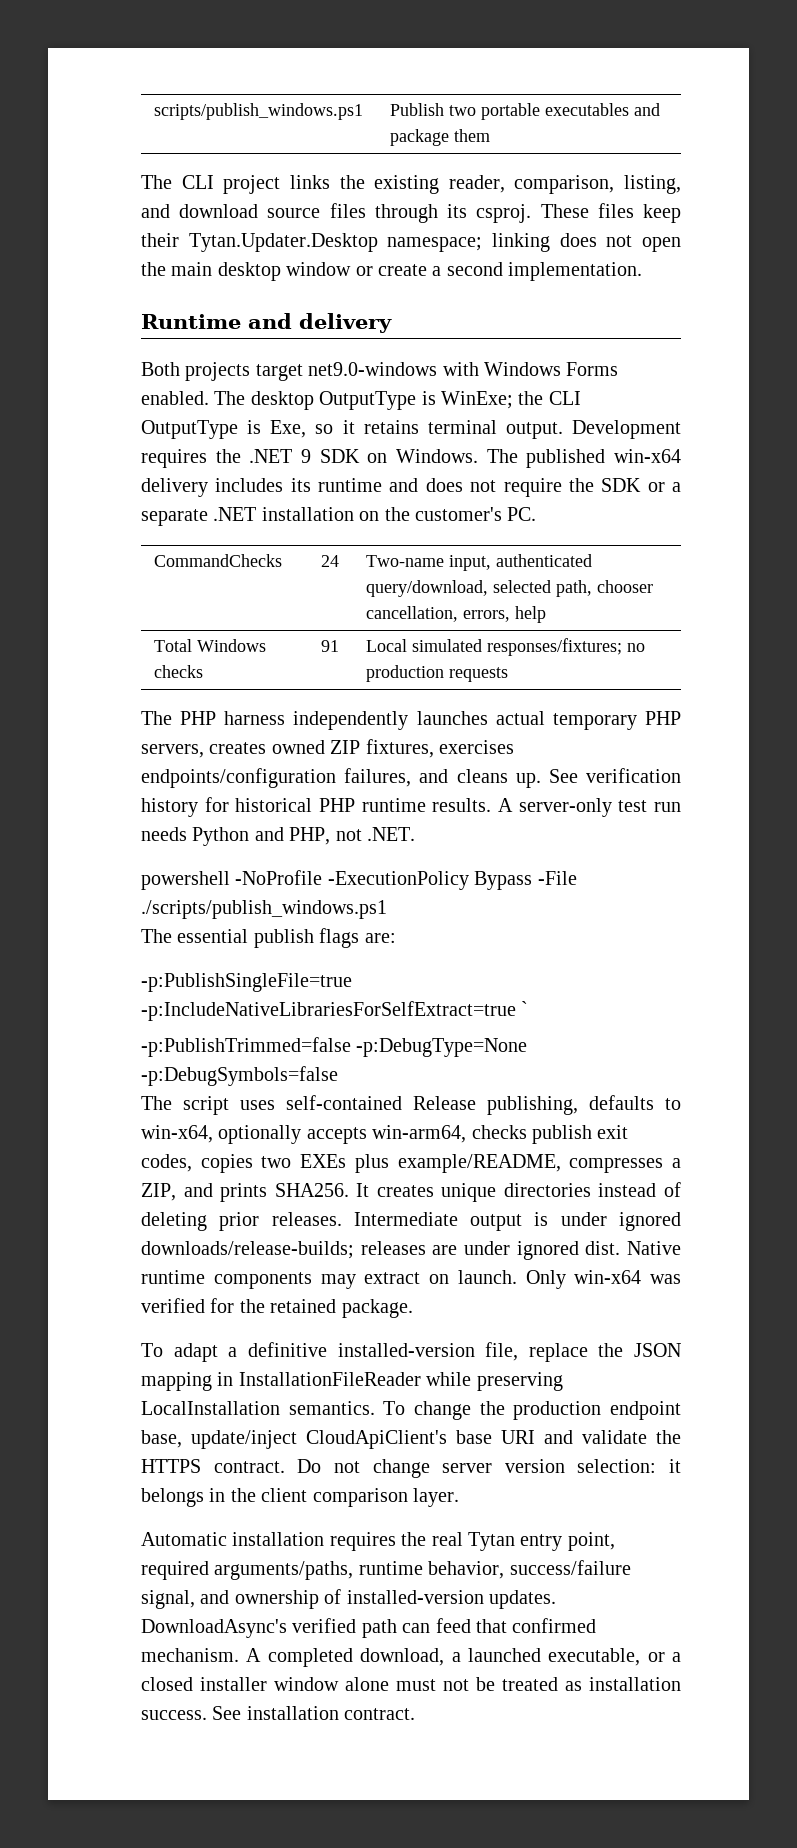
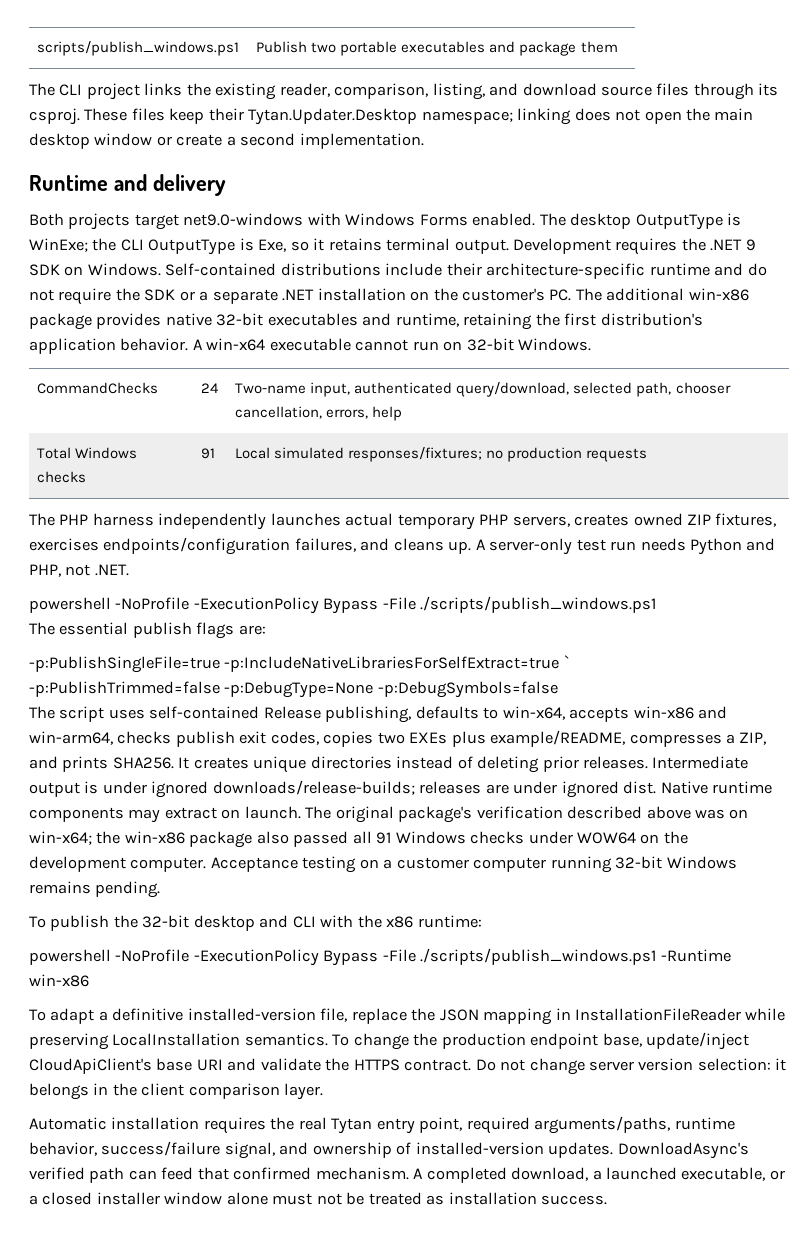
[486,449,681,468] [141,478,311,497] The published win-x64 delivery includes its -> [165,263,646,279] Self-contained distributions include their architecture-specific
[425,478,463,492] does -> [747,263,767,276] do
(537, 514) none -> [575,288,749,301] [29,313,703,330] [29,338,592,354] The additional win-x86 package provides native 32-bit executables and runtime, retaining the first distribution's application behavior. A win-x64 executable cannot run on 32-bit Windows.
[548,768,682,783] [141,797,492,817] See verification history for historical PHP runtime results. -> (472, 547) none
[218,1125,367,1144] optionally accepts -> [569,706,728,722] accepts win-x86 and
[525,1270,681,1289] [141,1298,413,1318] Only win-x64 was verified for the retained package. -> [305,806,749,823] [29,831,688,848] [29,856,737,873] [29,881,161,898] [29,915,482,931] [29,948,731,966] [29,974,89,987] The original package's verification described above was on win-x64; the win-x86 package also passed all 91 Windows checks under WOW64 on the development computer. Acceptance testing on a customer computer running 32-bit Windows remains pending. // To publish the 32-bit desktop and CLI with the x86 runtime: // powershell -NoProfile -ExecutionPolicy Bypass -File ./scripts/publish_windows.ps1 -Runtime win-x86
[212,1706,416,1720] See installation contract. -> (608, 1200) none

